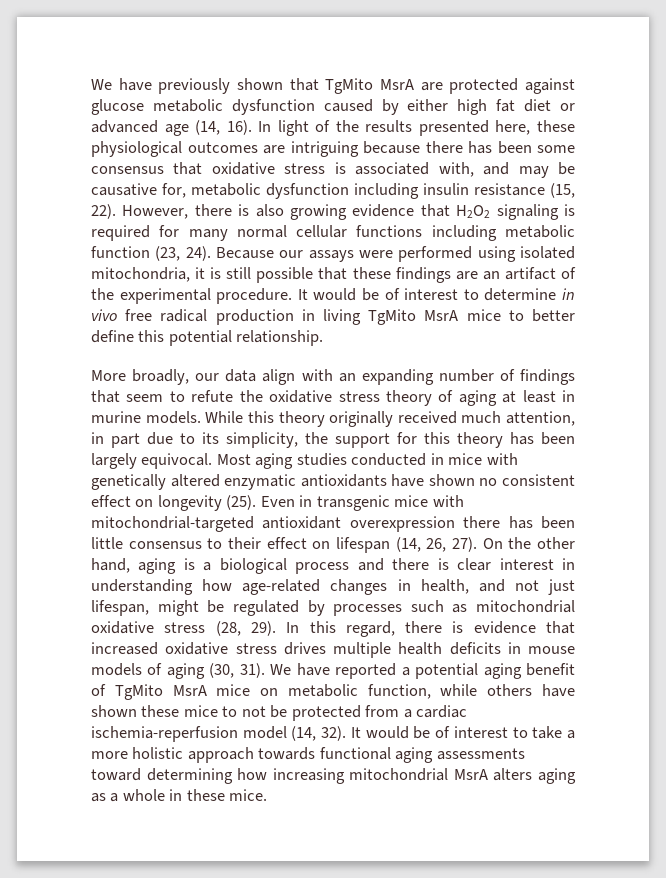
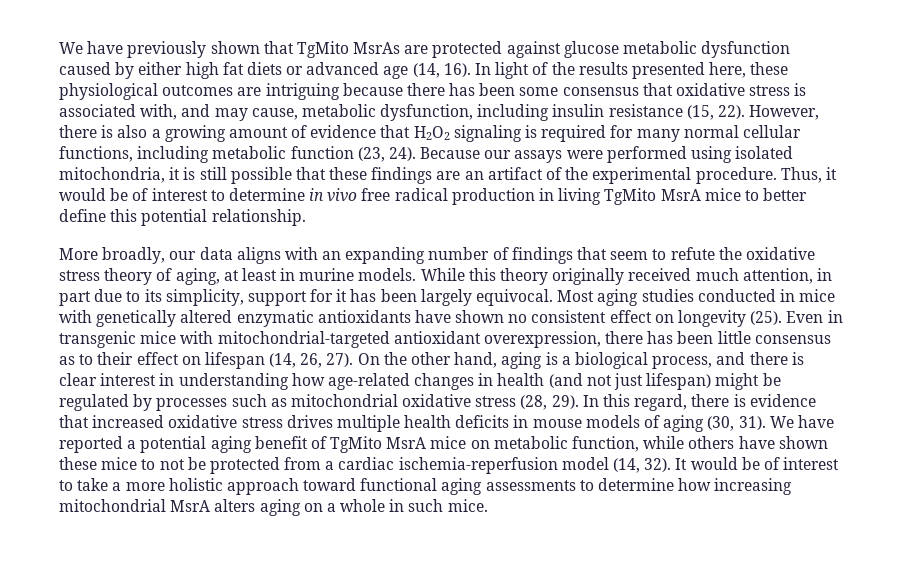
[380,79,414,90] MsrA -> [353,42,401,54] MsrAs
[524,99,552,112] diet -> [246,62,282,75] diets
[558,162,575,175] [91,183,349,199] be causative for, metabolic dysfunction -> [251,104,474,121] cause, metabolic dysfunction,
[290,204,347,220] growing -> [151,125,308,142] a growing amount of
[356,225,423,237] functions -> [59,146,133,162] functions,
[297,289,308,300] It -> [780,167,837,183] Thus, it
[262,369,296,385] align -> [236,247,281,264] aligns
[458,390,497,406] aging -> [175,268,220,285] aging,
[305,432,328,444] the -> (244, 297) none
[424,432,503,448] this theory -> [336,289,348,302] it
[349,516,455,532] overexpression -> [483,331,601,348] overexpression,
(202, 545) none -> [59,356,75,365] as
[295,562,350,574] process -> [652,356,713,369] process,
[420,579,505,594] health, and -> [497,373,583,388] health (and
[91,600,149,616] lifespan, -> [646,373,712,390] lifespan)
[258,747,316,760] towards -> [303,478,357,491] toward
[91,768,233,784] toward determining -> [579,478,675,491] to determine
[91,793,106,802] as -> [303,503,323,512] on
[186,789,225,801] these -> [408,499,444,512] such

